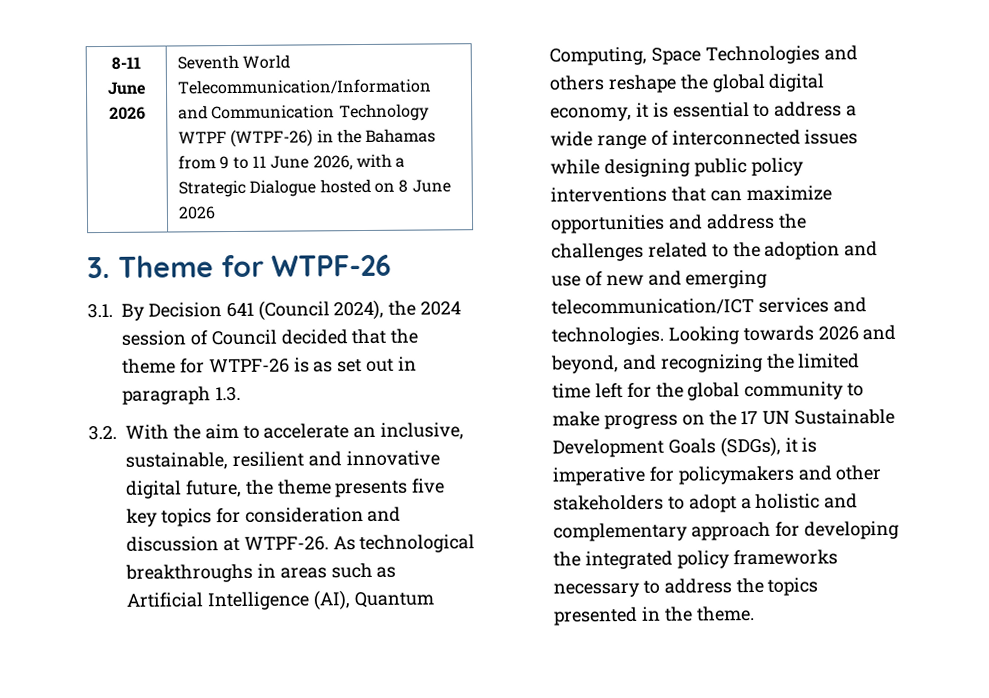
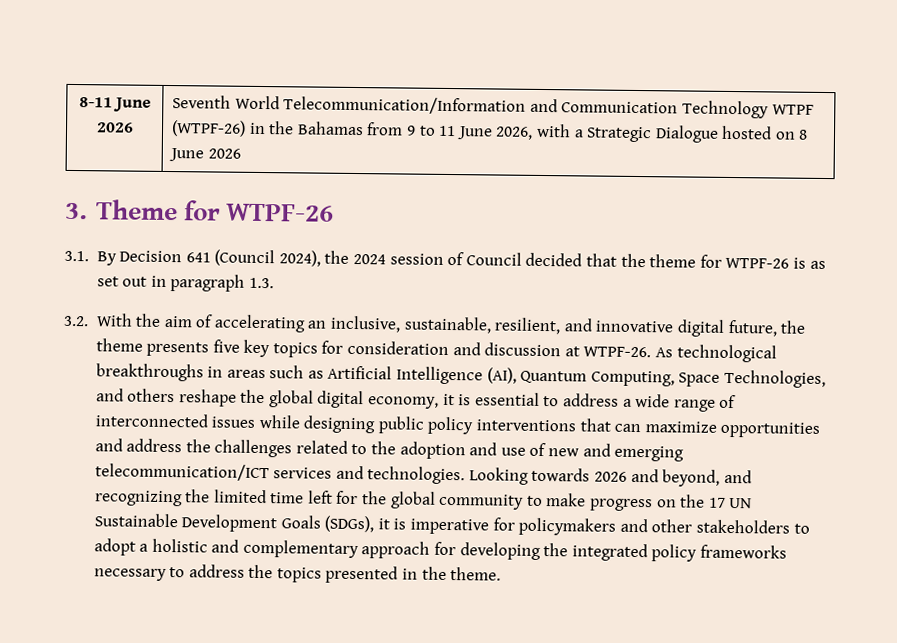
[242,423,350,439] to accelerate -> [195,314,306,333] of accelerating
[231,451,304,468] resilient -> [494,317,562,335] resilient,
[704,45,820,65] Technologies -> [723,369,826,389] Technologies,

